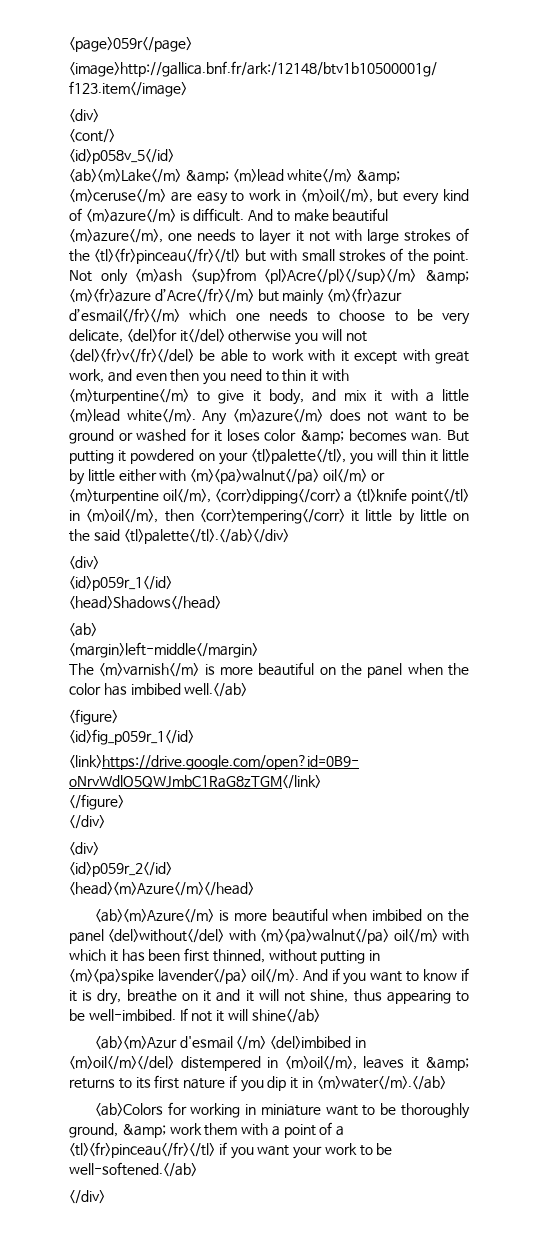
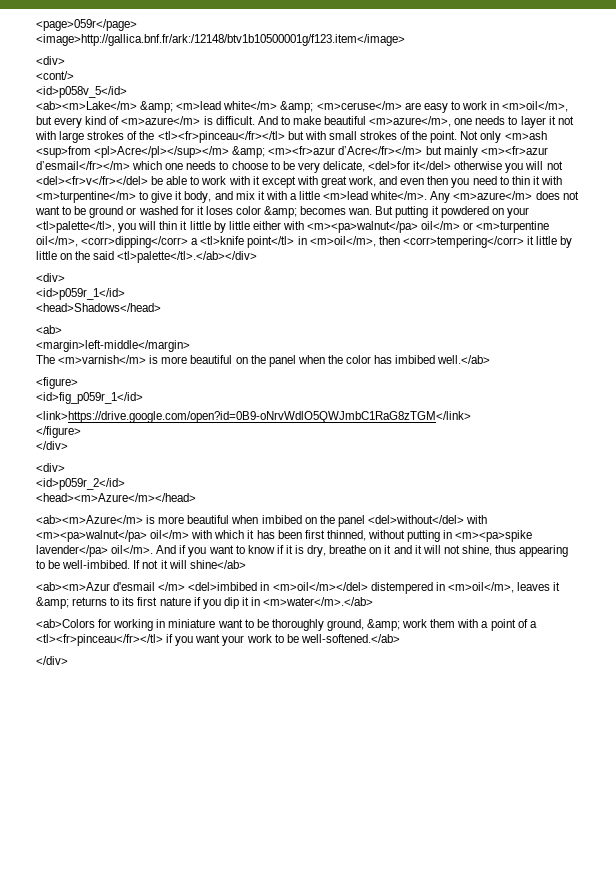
[69,288,151,303] <m><fr>azure -> [268,146,336,155] <m><fr>azur

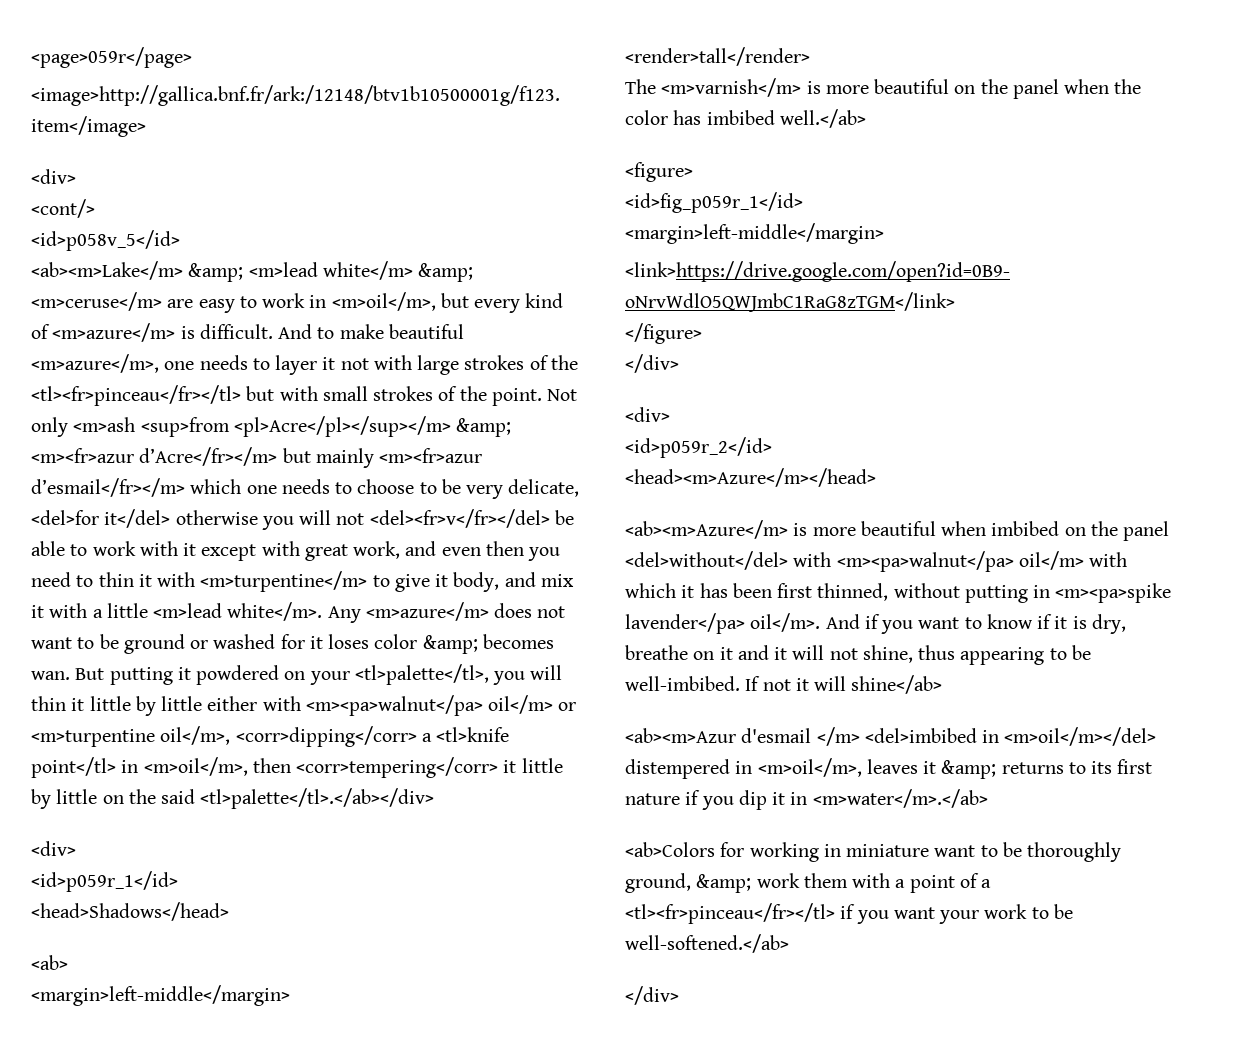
(190, 346) none -> [625,47,810,66] // <render>tall</render>
(143, 398) none -> [625,223,884,244] // <margin>left-middle</margin>

